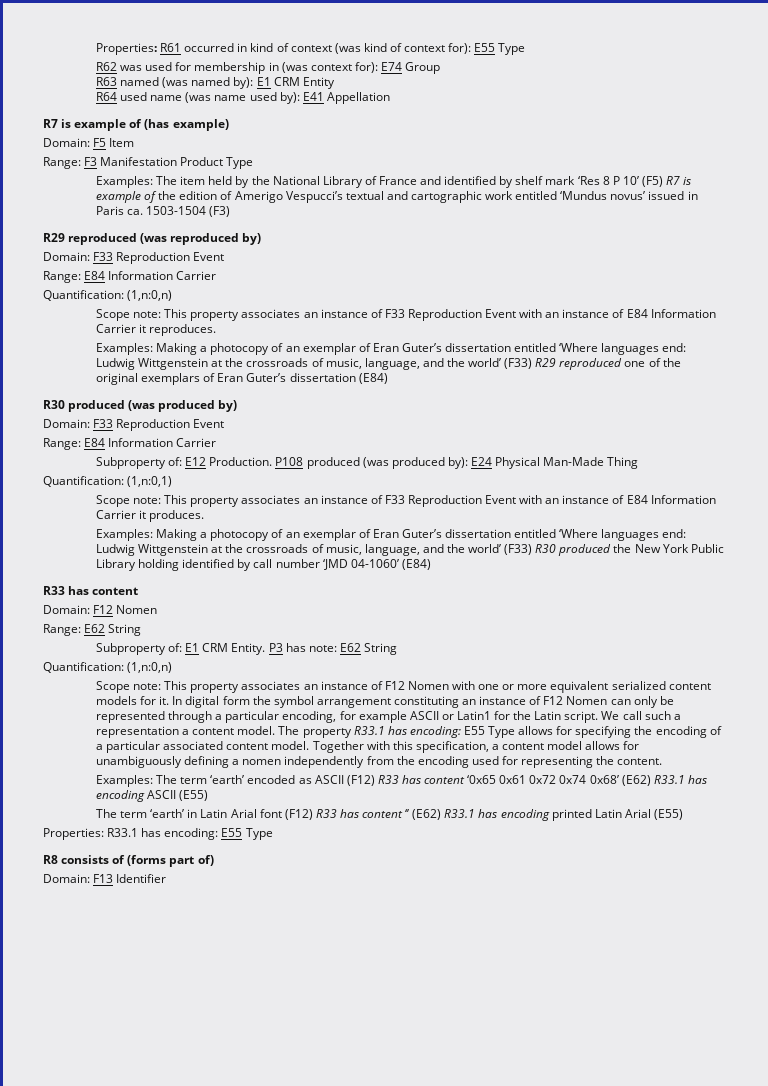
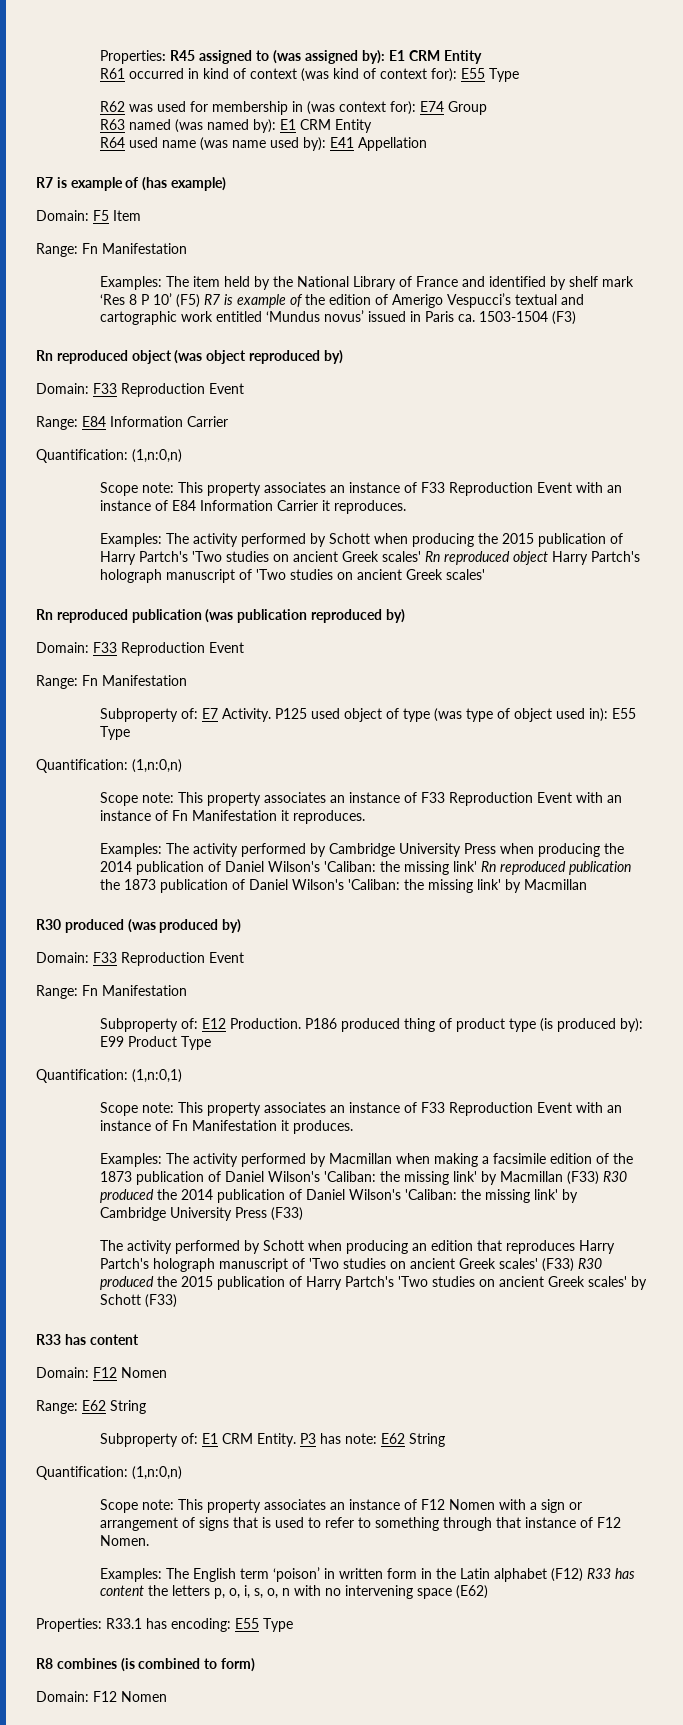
[96,43,158,55] Properties: -> [100,50,483,64] Properties: R45 assigned to (was assigned by): E1 CRM Entity //
[84,157,254,169] F3 Manifestation Product Type -> [82,243,187,254] Fn Manifestation
[43,233,168,245] R29 reproduced (was -> [36,350,247,364] Rn reproduced object (was object
[156,343,687,355] [96,358,681,370] [96,373,388,385] Making a photocopy of an exemplar of Eran Guter’s dissertation entitled ‘Where languages end: Ludwig Wittgenstein at the crossroads of music, language, and the world’ (F33) R29 reproduced one of the original exemplars of Eran Guter’s dissertation (E84) -> [166,533,624,547] [100,551,641,565] [100,569,486,583] [36,609,405,623] [36,642,244,656] [36,675,187,689] [100,708,637,722] [100,726,131,740] [36,759,182,773] [100,792,623,806] [100,810,366,824] [100,843,625,857] [100,861,632,875] [100,879,588,893] The activity performed by Schott when producing the 2015 publication of Harry Partch's 'Two studies on ancient Greek scales' Rn reproduced object Harry Partch's holograph manuscript of 'Two studies on ancient Greek scales' // Rn reproduced publication (was publication reproduced by) // Domain: F33 Reproduction Event // Range: Fn Manifestation // Subproperty of: E7 Activity. P125 used object of type (was type of object used in): E55 Type // Quantification: (1,n:0,n) // Scope note: This property associates an instance of F33 Reproduction Event with an instance of Fn Manifestation it reproduces. // Examples: The activity performed by Cambridge University Press when producing the 2014 publication of Daniel Wilson's 'Caliban: the missing link' Rn reproduced publication the 1873 publication of Daniel Wilson's 'Caliban: the missing link' by Macmillan
[84,438,217,447] E84 Information Carrier -> [82,985,187,996] Fn Manifestation
[275,457,639,469] P108 produced (was produced by): E24 Physical Man-Made Thing -> [305,1018,644,1032] [100,1036,212,1050] P186 produced thing of product type (is produced by): E99 Product Type
[626,495,716,504] [96,510,137,519] E84 Information Carrier -> [172,1120,278,1131] Fn Manifestation
[156,529,687,541] [96,544,724,556] [96,559,431,571] Making a photocopy of an exemplar of Eran Guter’s dissertation entitled ‘Where languages end: Ludwig Wittgenstein at the crossroads of music, language, and the world’ (F33) R30 produced the New York Public Library holding identified by call number ‘JMD 04-1060’ (E84) -> [166,1153,634,1167] [100,1171,628,1185] [100,1189,579,1203] [100,1207,304,1221] [100,1240,616,1254] [100,1258,603,1272] [100,1276,648,1290] [100,1294,178,1308] The activity performed by Macmillan when making a facsimile edition of the 1873 publication of Daniel Wilson's 'Caliban: the missing link' by Macmillan (F33) R30 produced the 2014 publication of Daniel Wilson's 'Caliban: the missing link' by Cambridge University Press (F33) // The activity performed by Schott when producing an edition that reproduces Harry Partch's holograph manuscript of 'Two studies on ancient Greek scales' (F33) R30 produced the 2015 publication of Harry Partch's 'Two studies on ancient Greek scales' by Schott (F33)
[478,681,711,693] [96,696,674,708] [96,711,681,723] [96,726,722,738] [96,741,640,753] [96,756,663,768] [96,775,707,787] [96,790,209,802] [96,809,684,821] one or more equivalent serialized content models for it. In digital form the symbol arrangement constituting an instance of F12 Nomen can only be represented through a particular encoding, for example ASCII or Latin1 for the Latin script. We call such a representation a content model. The property R33.1 has encoding: E55 Type allows for specifying the encoding of a particular associated content model. Together with this specification, a content model allows for unambiguously defining a nomen independently from the encoding used for representing the content. // Examples: The term ‘earth’ encoded as ASCII (F12) R33 has content ‘0x65 0x61 0x72 0x74 0x68’ (E62) R33.1 has encoding ASCII (E55) // The term ‘earth’ in Latin Arial font (F12) R33 has content ‘’ (E62) R33.1 has encoding printed Latin Arial (E55) -> [530,1499,583,1513] [100,1517,622,1531] [100,1535,150,1546] [100,1567,636,1582] [100,1585,489,1599] a sign or arrangement of signs that is used to refer to something through that instance of F12 Nomen. // Examples: The English term ‘poison’ in written form in the Latin alphabet (F12) R33 has content the letters p, o, i, s, o, n with no intervening space (E62)
[61,855,214,867] [43,874,167,883] consists of (forms part of) // Domain: F13 Identifier -> [56,1658,255,1672] [36,1691,167,1702] combines (is combined to form) // Domain: F12 Nomen

